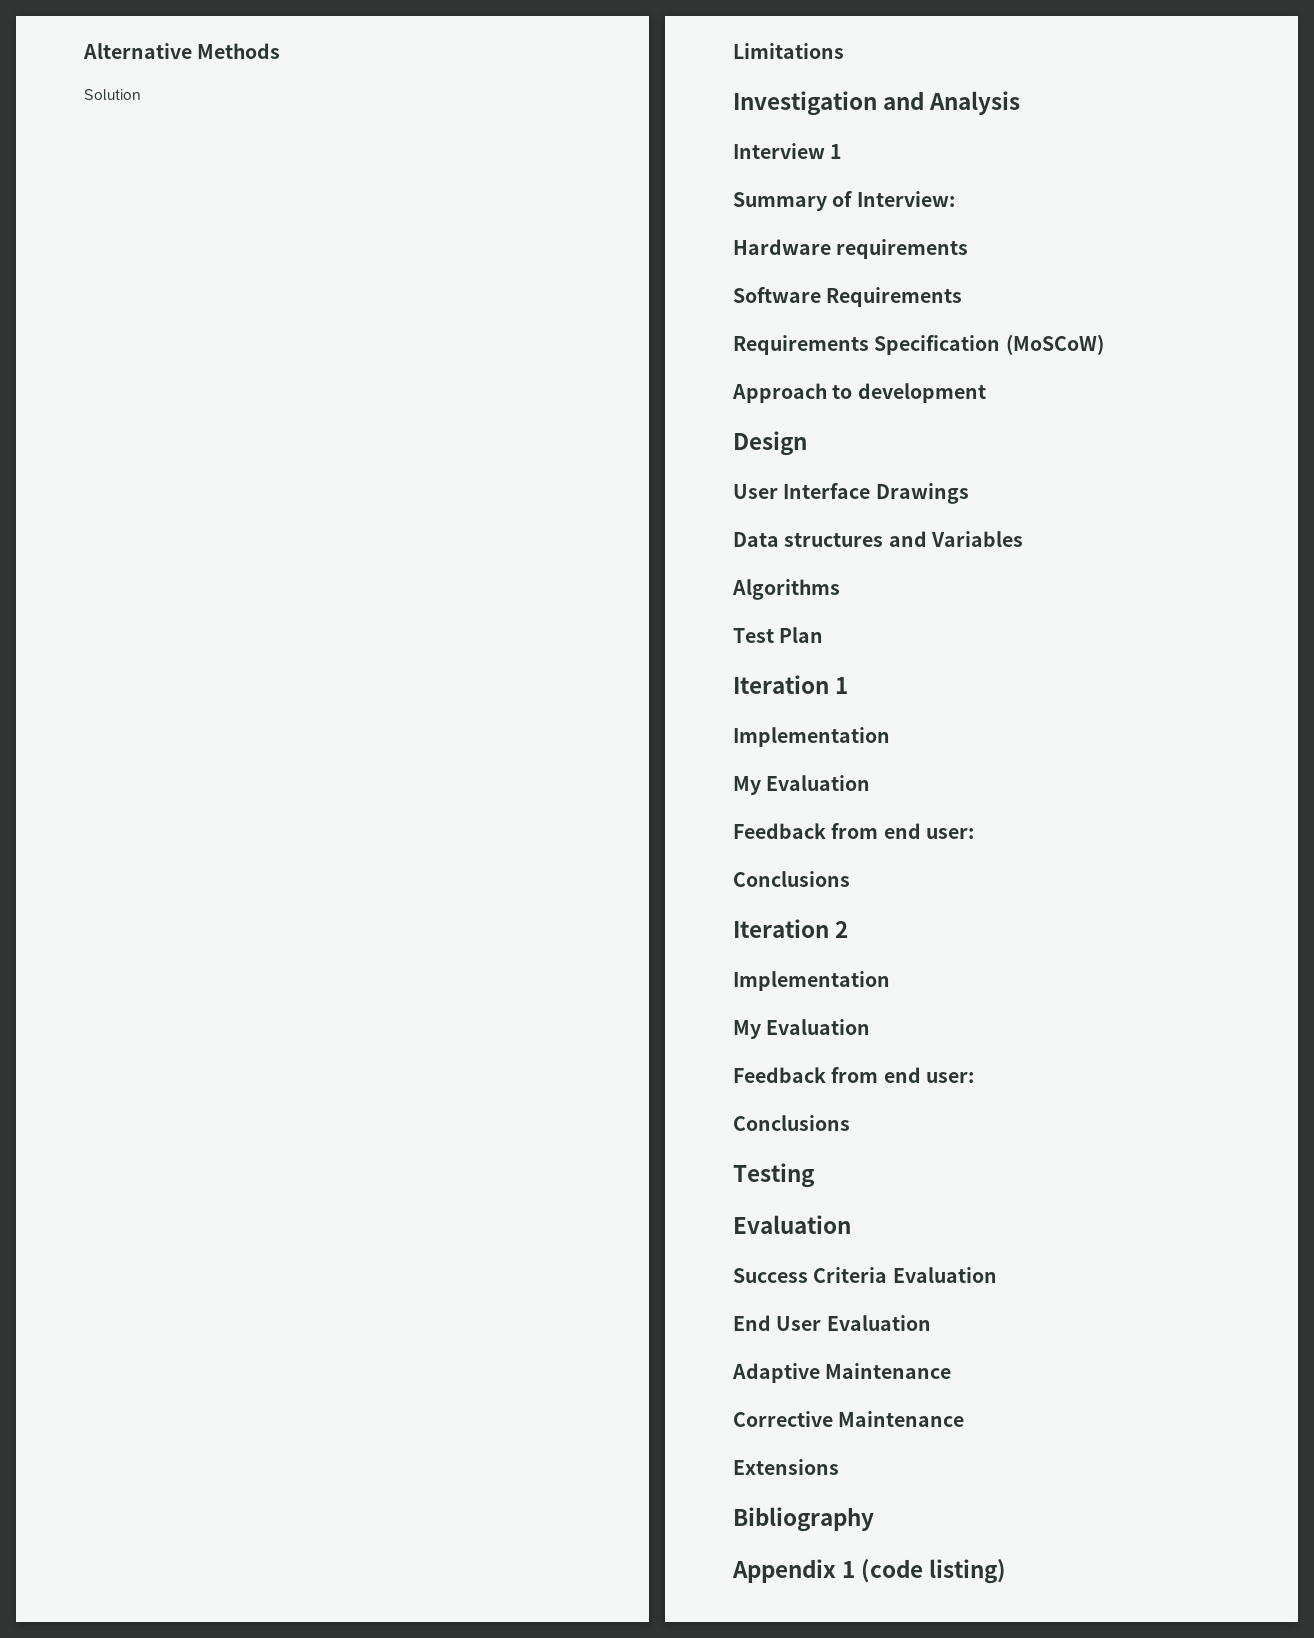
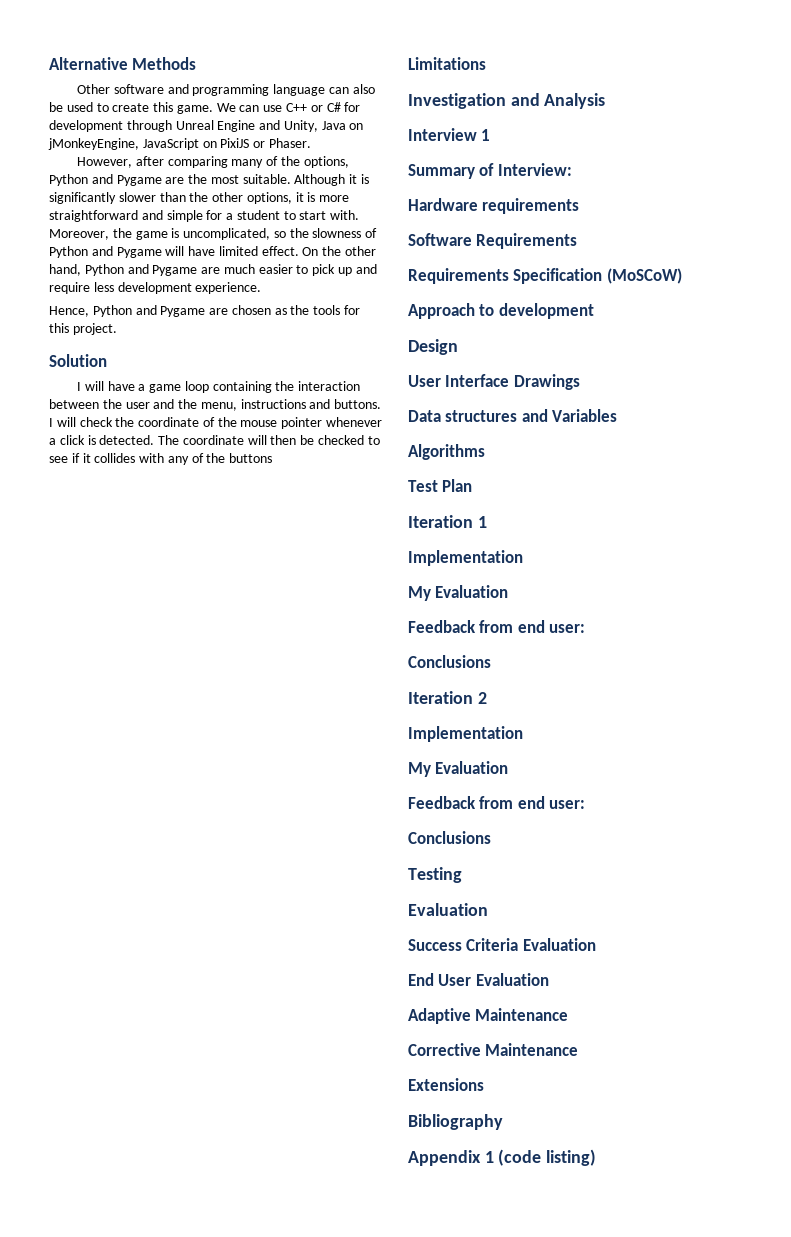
[84,89,141,101] Solution -> [76,84,375,96] [49,102,361,114] [49,120,364,132] [48,138,311,150] [76,156,349,168] [49,174,370,186] [49,192,350,204] [49,210,360,222] [49,228,378,240] [49,246,377,258] [49,264,377,276] [49,282,262,294] [49,305,361,317] [49,323,117,335] [49,354,107,367] [76,381,361,393] [49,399,382,411] [49,417,383,429] [49,435,380,445] [49,453,273,465] Other software and programming language can also be used to create this game. We can use C++ or C# for development through Unreal Engine and Unity, Java on jMonkeyEngine, JavaScript on PixiJS or Phaser. // However, after comparing many of the options, Python and Pygame are the most suitable. Although it is significantly slower than the other options, it is more straightforward and simple for a student to start with. Moreover, the game is uncomplicated, so the slowness of Python and Pygame will have limited effect. On the other hand, Python and Pygame are much easier to pick up and require less development experience. // Hence, Python and Pygame are chosen as the tools for this project. // Solution // I will have a game loop containing the interaction between the user and the menu, instructions and buttons. I will check the coordinate of the mouse pointer whenever a click is detected. The coordinate will then be checked to see if it collides with any of the buttons

